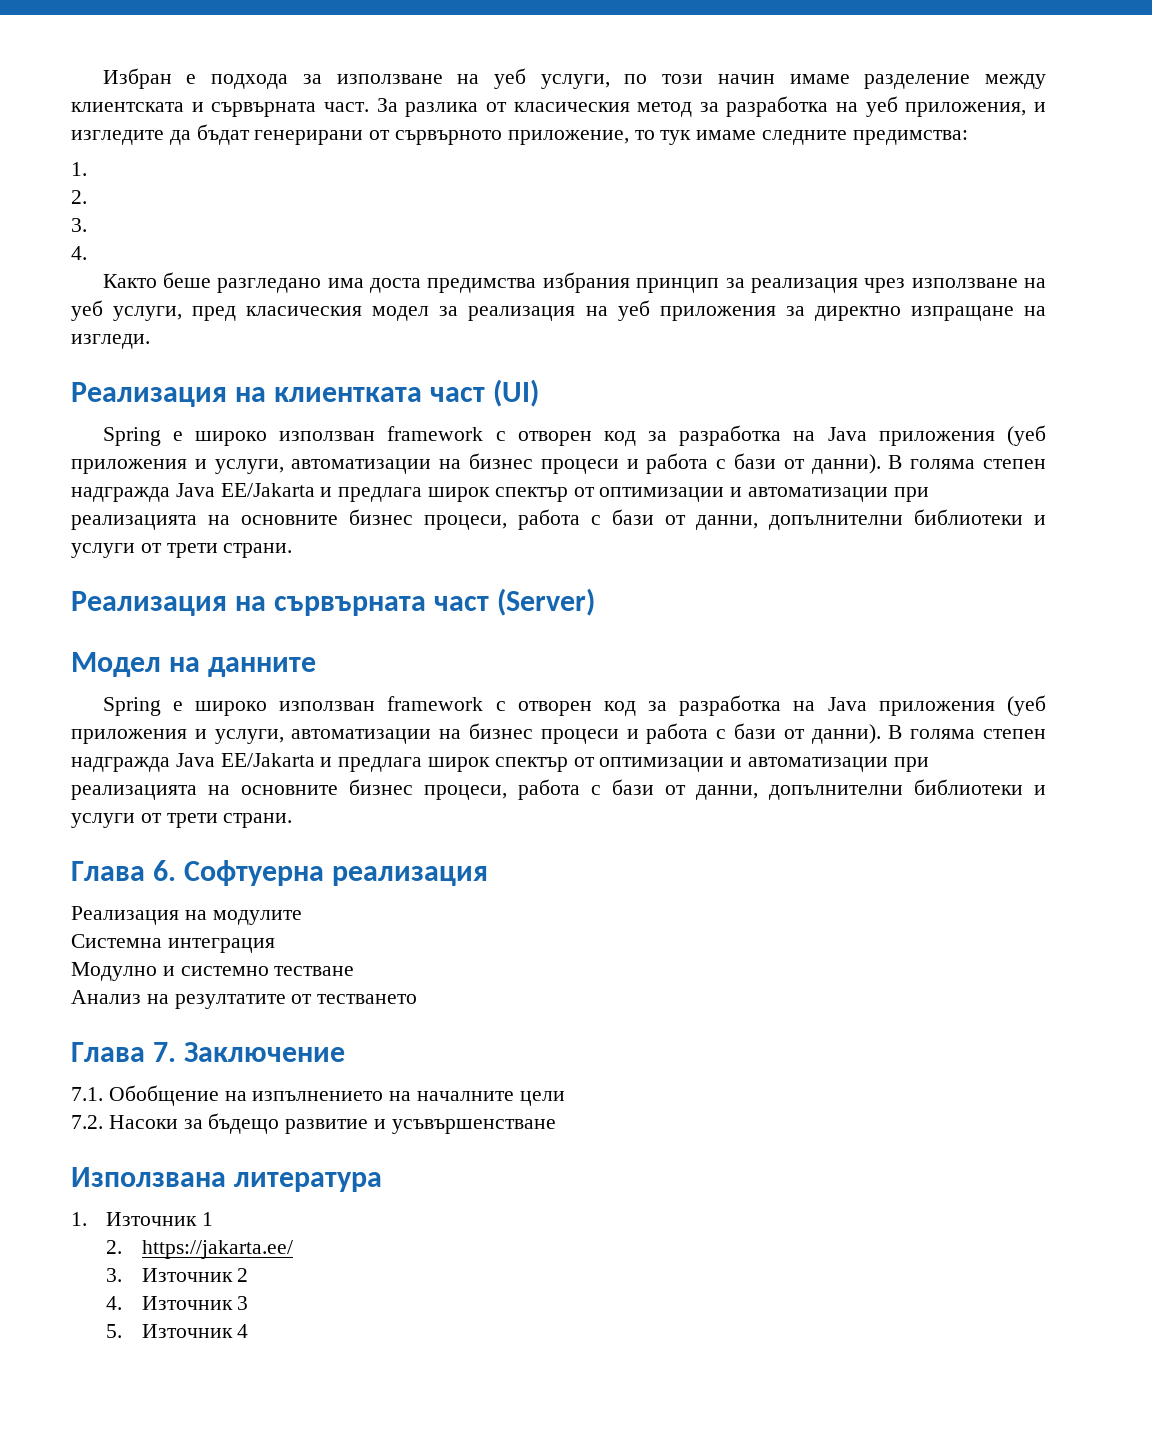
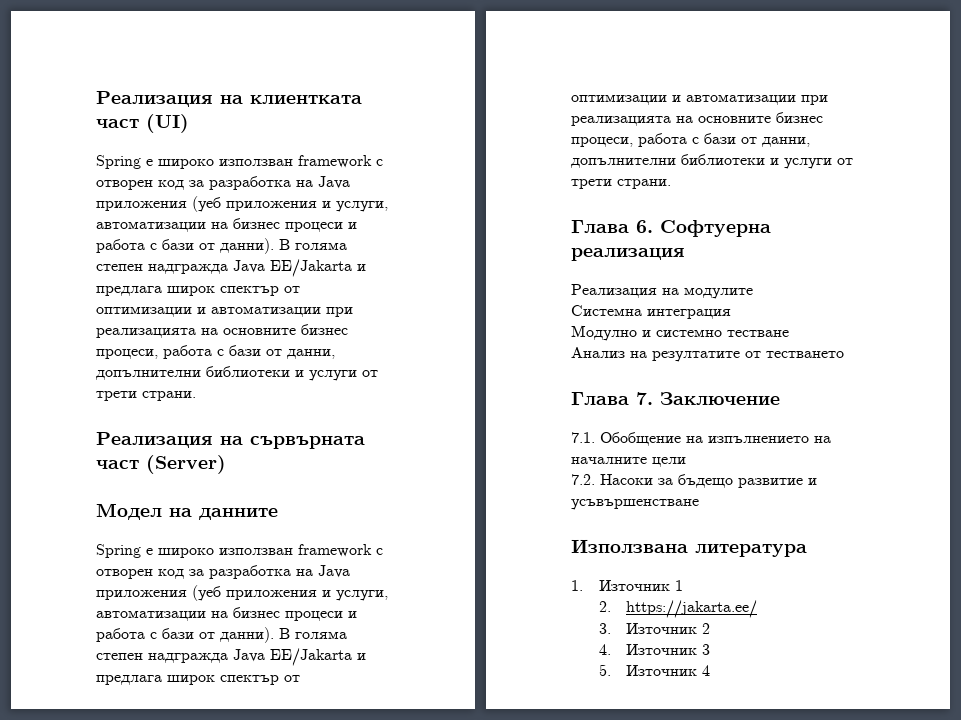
[102,68,1047,89] [71,96,1046,117] [71,124,968,145] [71,162,87,176] [71,190,87,204] [71,218,87,232] [71,246,87,260] [102,272,1047,293] [71,300,1046,321] [71,334,150,349] Избран е подхода за използване на уеб услуги, по този начин имаме разделение между клиентската и сървърната част. За разлика от класическия метод за разработка на уеб приложения, и изгледите да бъдат генерирани от сървърното приложение, то тук имаме следните предимства: // 1. // 2. // 3. // 4. // Както беше разгледано има доста предимства избрания принцип за реализация чрез използване на уеб услуги, пред класическия модел за реализация на уеб приложения за директно изпращане на изгледи. // -> (96, 99) none

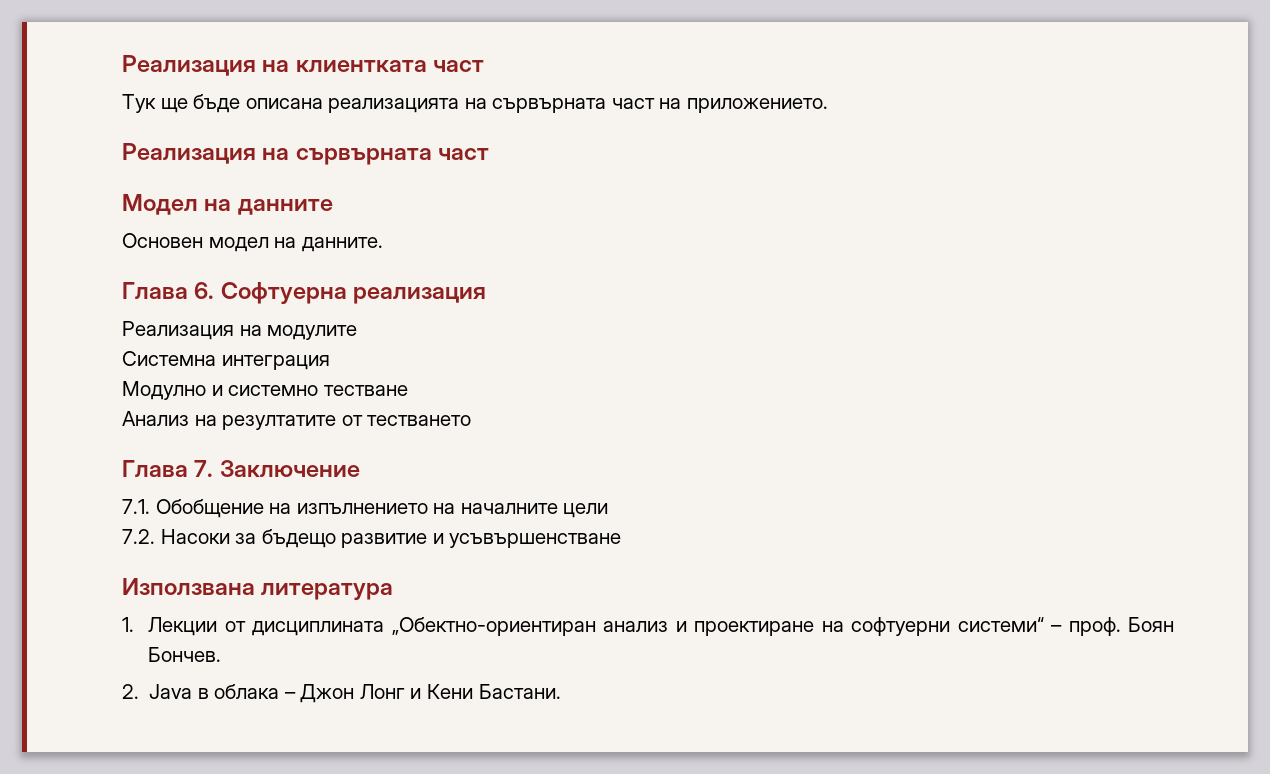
[146,114,189,133] [96,155,383,169] [96,176,350,190] [96,196,388,212] [96,218,357,232] [96,238,347,254] [96,259,366,277] [96,286,300,296] [96,306,353,317] [96,324,348,338] [96,345,335,359] [96,366,378,381] [96,391,196,401] (UI) // Spring e широко използван framework с отворен код за разработка на Java приложения (уеб приложения и услуги, автоматизации на бизнес процеси и работа с бази от данни). В голяма степен надгражда Java EE/Jakarta и предлага широк спектър от оптимизации и автоматизации при реализацията на основните бизнес процеси, работа с бази от данни, допълнителни библиотеки и услуги от трети страни. -> [122,94,828,113] // Тук ще бъде описана реализацията на сървърната част на приложението.
[146,455,226,474] (Server) -> (490, 154) none
[96,544,383,558] [96,565,350,579] [96,585,388,601] [96,607,357,621] [96,627,347,643] [96,648,366,666] [96,675,300,685] [571,94,828,105] [571,112,823,126] [571,133,810,147] [571,154,853,169] [571,179,671,189] Spring e широко използван framework с отворен код за разработка на Java приложения (уеб приложения и услуги, автоматизации на бизнес процеси и работа с бази от данни). В голяма степен надгражда Java EE/Jakarta и предлага широк спектър от оптимизации и автоматизации при реализацията на основните бизнес процеси, работа с бази от данни, допълнителни библиотеки и услуги от трети страни. -> [122,233,383,252] Основен модел на данните.
[598,580,683,591] [598,600,758,618] [598,623,711,634] [598,644,711,655] [598,664,711,676] Източник 1 // 2. https://jakarta.ee/ // 3. Източник 2 // 4. Източник 3 // 5. Източник 4 -> [148,617,1175,636] [148,647,222,662] [122,684,561,703] Лекции от дисциплината „Обектно-ориентиран анализ и проектиране на софтуерни системи“ – проф. Боян Бончев. // 2. Java в облака – Джон Лонг и Кени Бастани.

